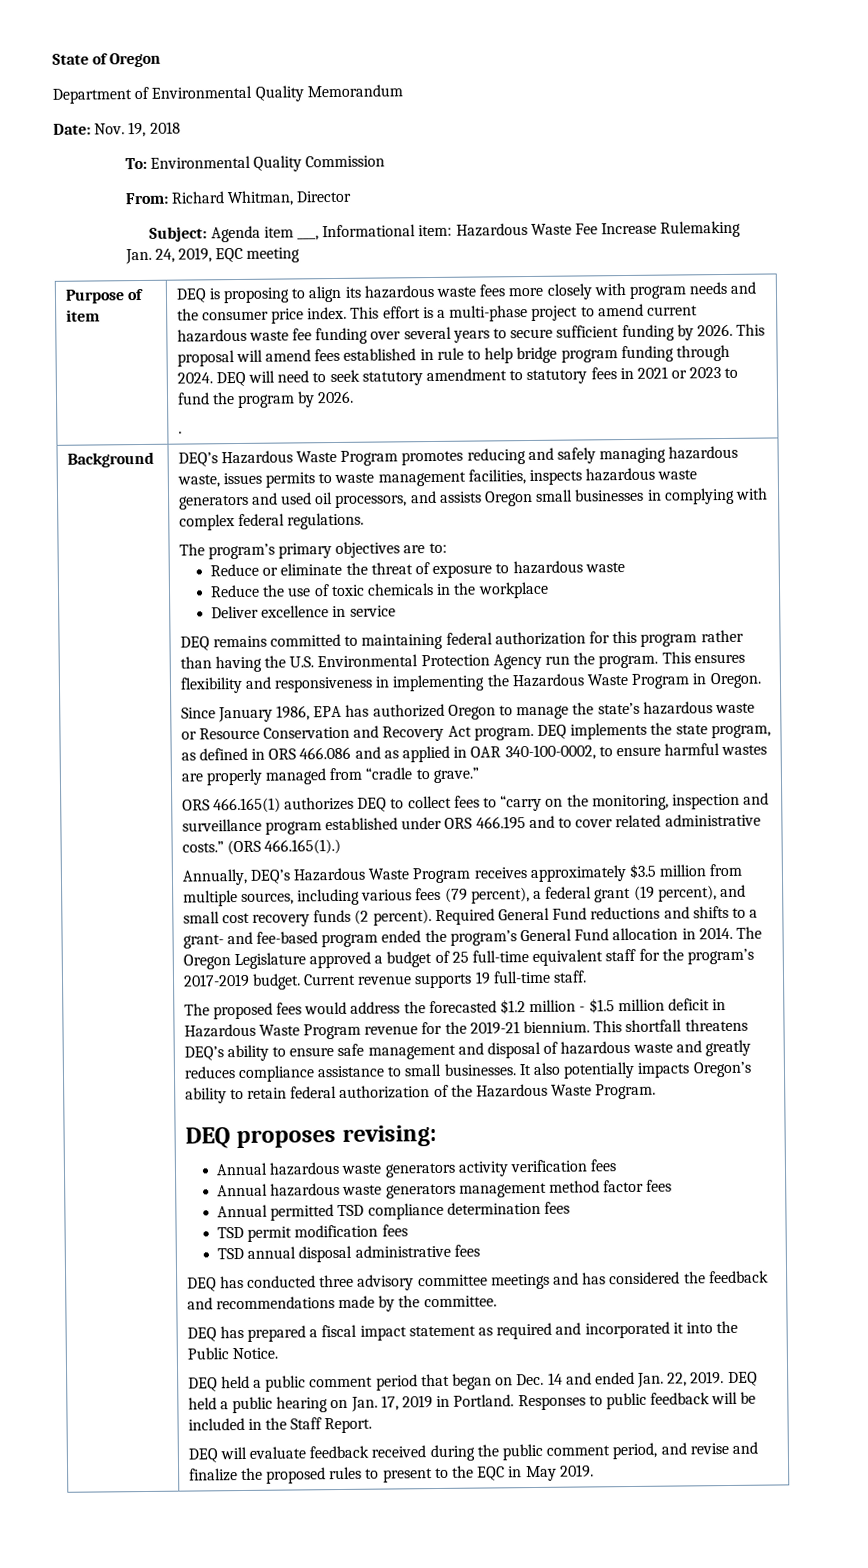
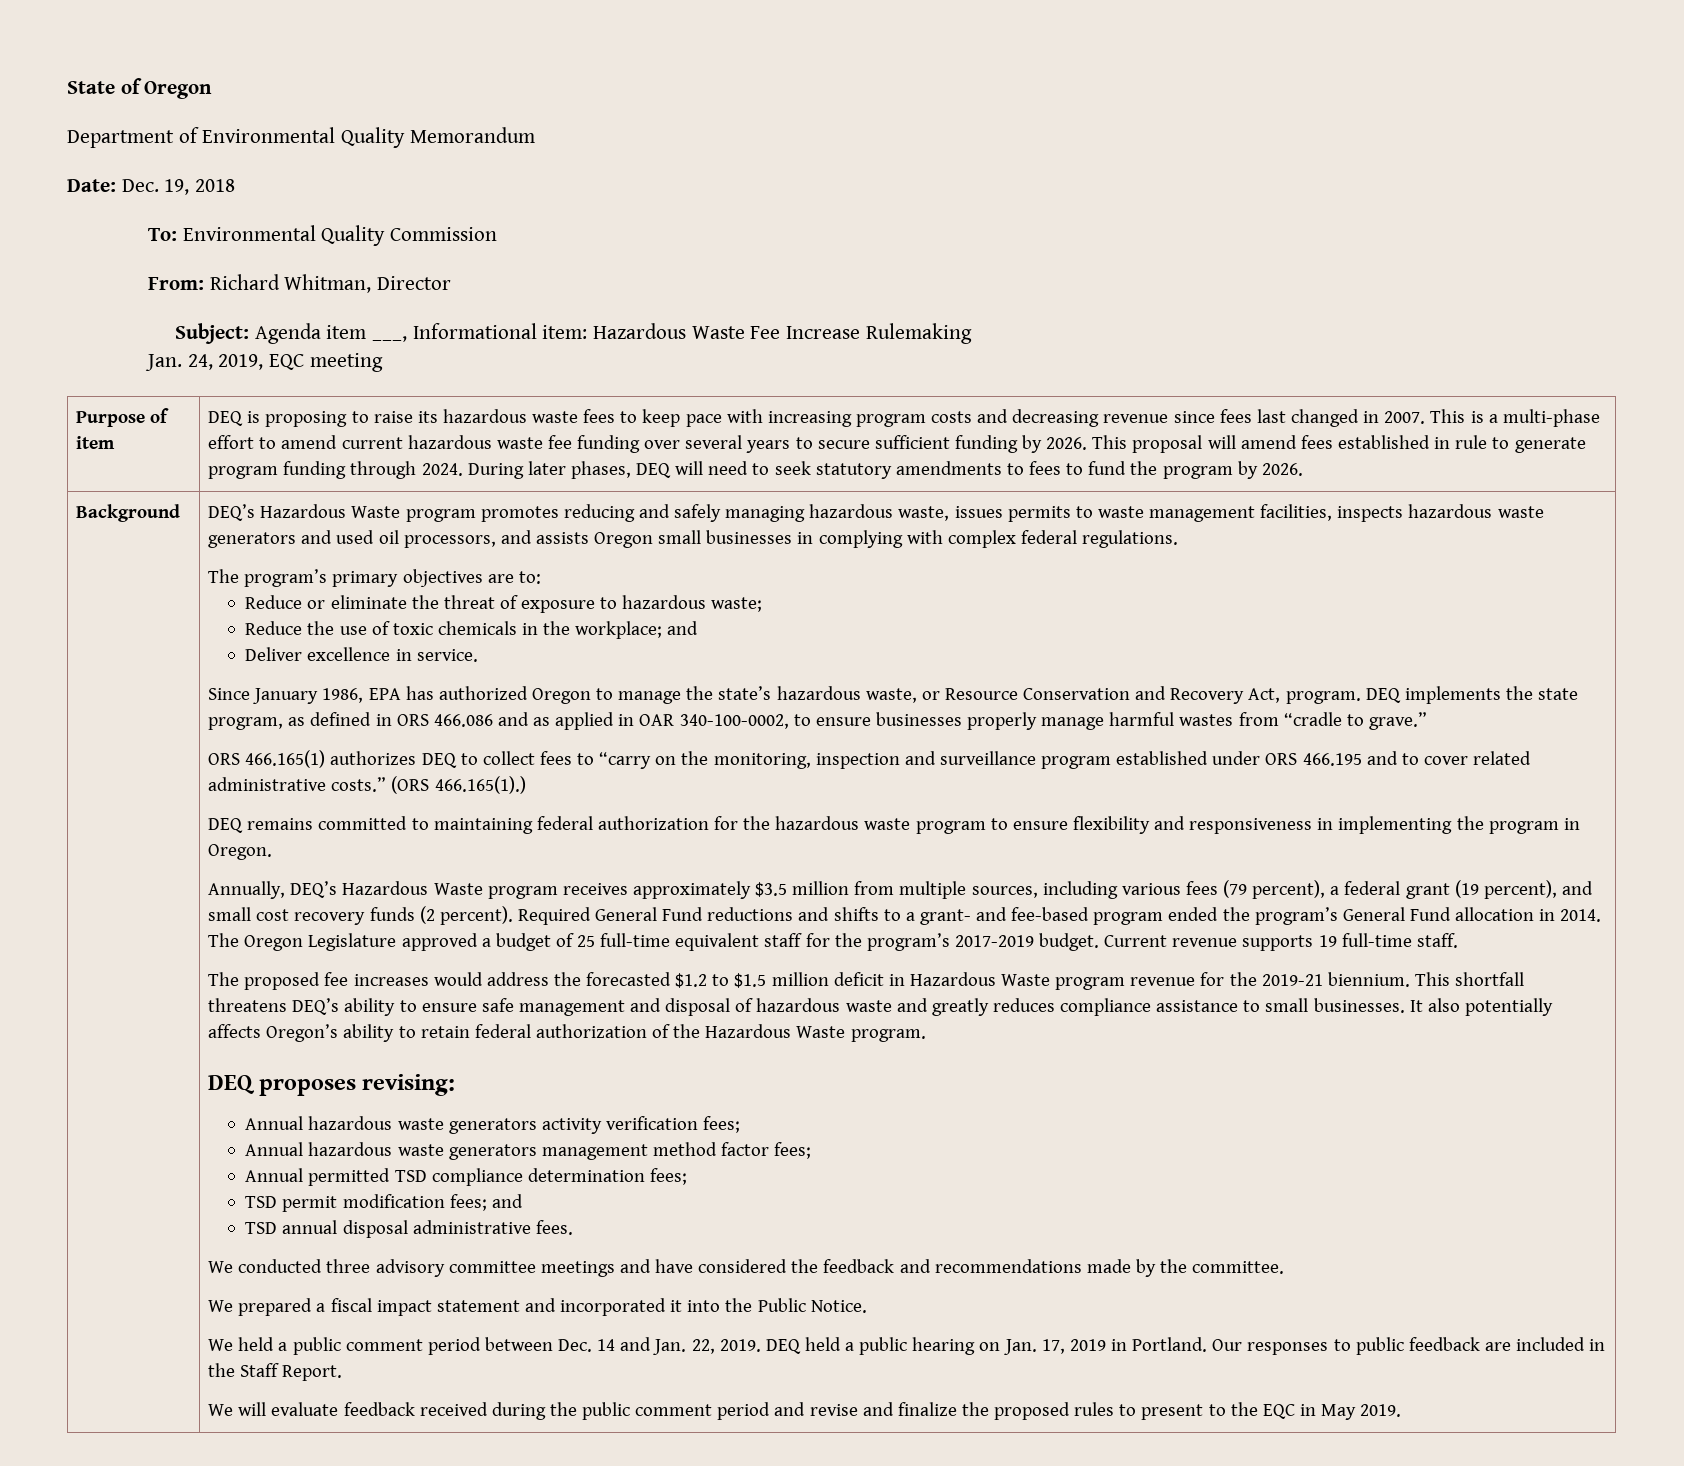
[94,123,126,135] Nov. -> [121,179,159,192] Dec.
[308,285,343,303] align -> [373,411,413,423] raise
[508,281,757,300] [176,306,421,324] more closely with program needs and the consumer price index. This effort -> [620,409,1466,427] to keep pace with increasing program costs and decreasing revenue since fees last changed in 2007. This
[531,305,579,321] project -> [208,435,255,449] effort
[484,346,558,364] help bridge -> [1514,437,1586,453] generate
(213, 378) none -> [467,461,631,479] During later phases,
[425,366,722,385] amendment to statutory fees in 2021 or 2023 -> [895,461,1062,475] amendments to fees
[177,431,182,434] // . -> (1303, 469) none
[340,450,399,466] Program -> [405,509,476,522] program
[584,562,625,573] waste -> [711,597,763,612] waste;
[477,581,549,599] workplace -> [575,621,699,639] workplace; and
[349,605,396,617] [179,629,744,651] [179,651,745,673] [179,672,762,694] service // DEQ remains committed to maintaining federal authorization for this program rather than having the U.S. Environmental Protection Agency run the program. This ensures flexibility and responsiveness in implementing the Hazardous Waste Program in Oregon. -> [416,649,478,662] service.
[714,702,755,714] waste -> [865,688,917,703] waste,
[447,725,472,737] Act -> [1248,688,1281,703] Act,
[664,743,768,756] [180,768,327,786] harmful wastes are properly managed -> [875,712,1234,730] businesses properly manage harmful wastes
(342, 846) none -> [208,816,1580,834] [208,844,273,860] // DEQ remains committed to maintaining federal authorization for the hazardous waste program to ensure flexibility and responsiveness in implementing the program in Oregon.
[412,867,472,884] Program -> [487,886,558,899] program
[276,1002,303,1015] fees -> [324,972,429,986] fee increases
[529,999,586,1013] million - -> [712,974,730,986] to
[303,1023,362,1040] Program -> [1055,977,1126,990] program
[637,1062,691,1078] impacts -> [208,1024,262,1038] affects
[595,1083,657,1100] Program. -> [850,1029,926,1042] program.
[590,1159,617,1172] fees -> [703,1116,741,1133] fees;
[646,1179,673,1192] fees -> [774,1142,812,1159] fees;
[543,1201,570,1214] fees -> [649,1168,687,1185] fees;
[381,1224,408,1237] fees -> [449,1194,523,1211] fees; and
[453,1244,480,1257] [186,1275,244,1292] fees // DEQ has -> [535,1220,573,1235] [208,1261,234,1273] fees. // We
[582,1272,607,1285] has -> [655,1259,694,1273] have
[186,1325,244,1342] DEQ has -> [208,1300,234,1312] We
[477,1322,553,1340] as required -> (520, 1306) none
[187,1377,218,1392] DEQ -> [208,1339,234,1351] We
[420,1373,514,1390] that began on -> [484,1337,553,1351] between
[594,1371,635,1385] ended -> (652, 1344) none
[517,1394,586,1411] Responses -> [1212,1339,1329,1355] Our responses
[711,1391,757,1405] will be -> [1484,1342,1511,1351] are
[187,1448,218,1463] DEQ -> [208,1404,234,1416] We
[612,1442,658,1460] period, -> [717,1402,771,1420] period

